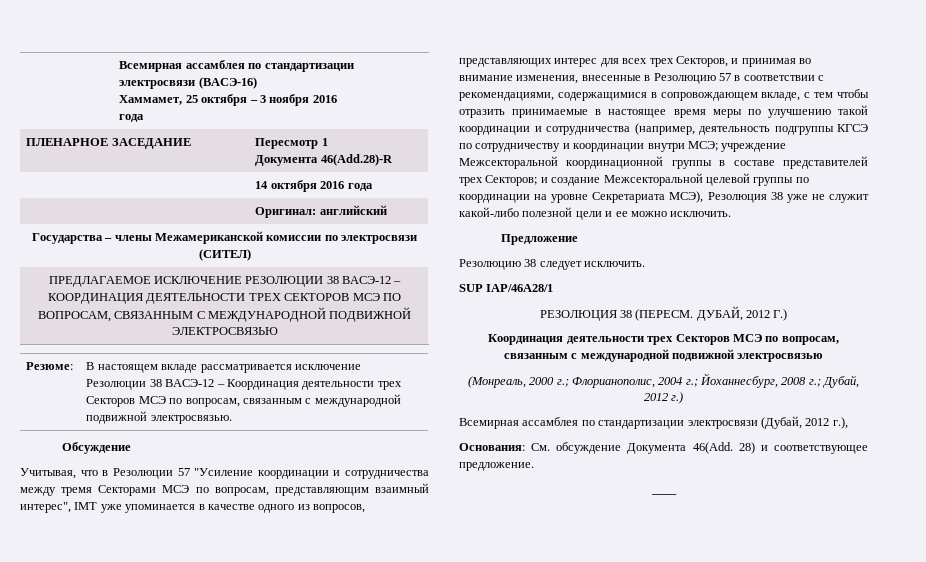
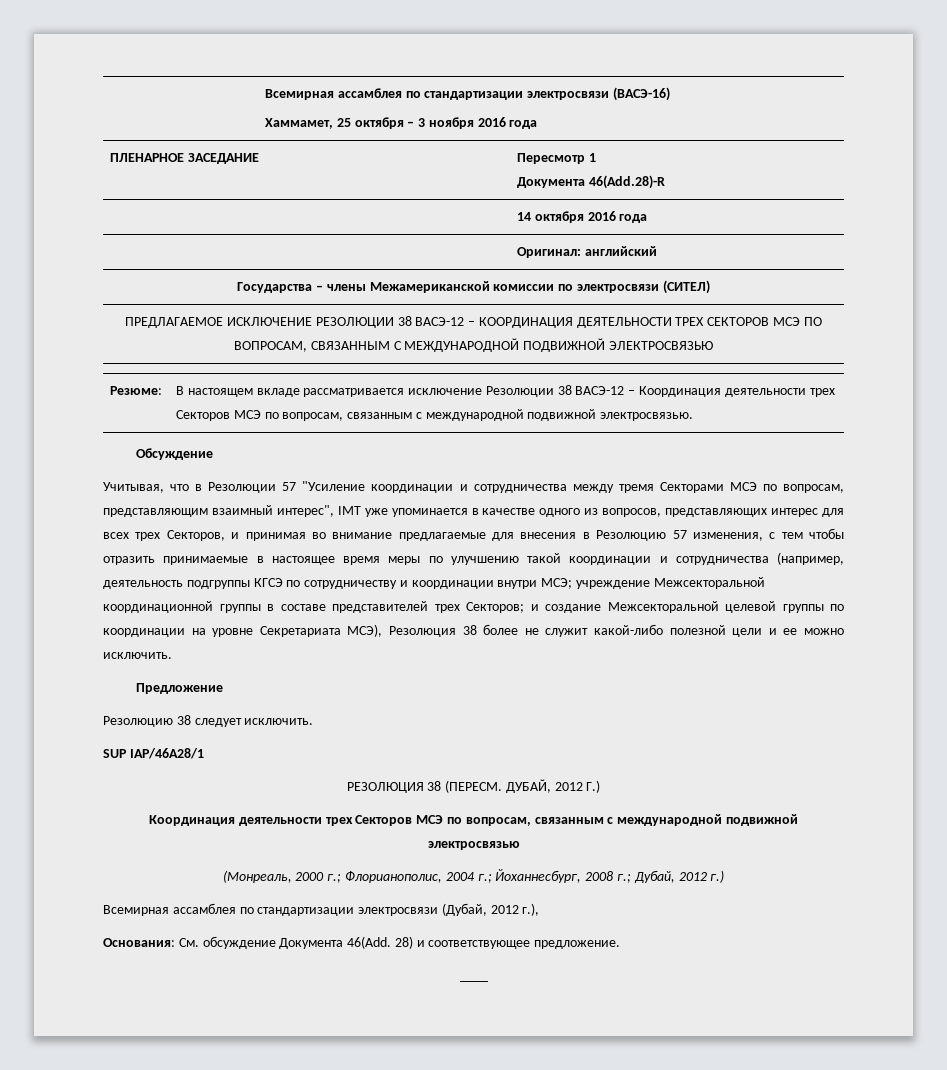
[516,73,824,84] [459,92,801,101] изменения, внесенные в Резолюцию 57 в соответствии с рекомендациями, содержащимися в сопровождающем вкладе, -> [398,530,763,541] предлагаемые для внесения в Резолюцию 57 изменения,
[786,194,808,203] уже -> [483,624,519,635] более

